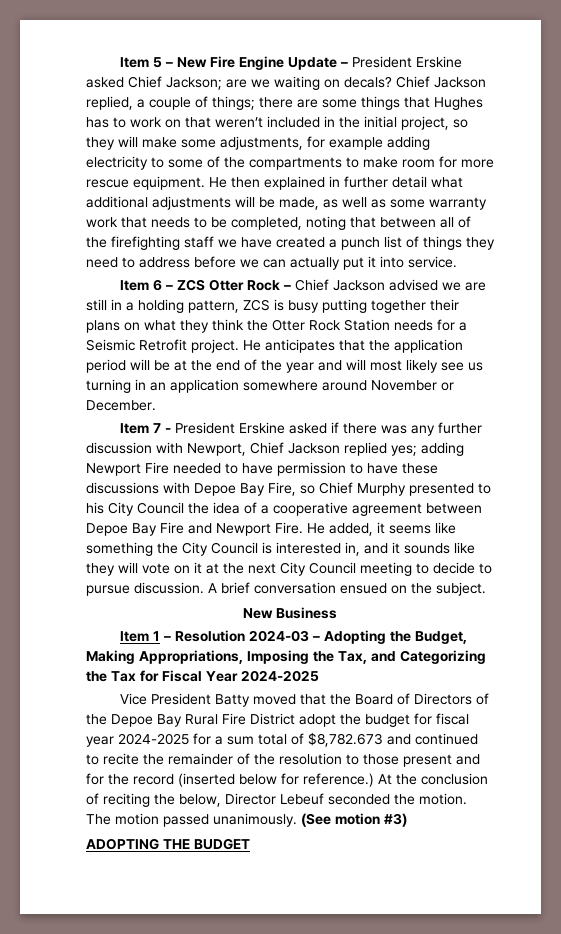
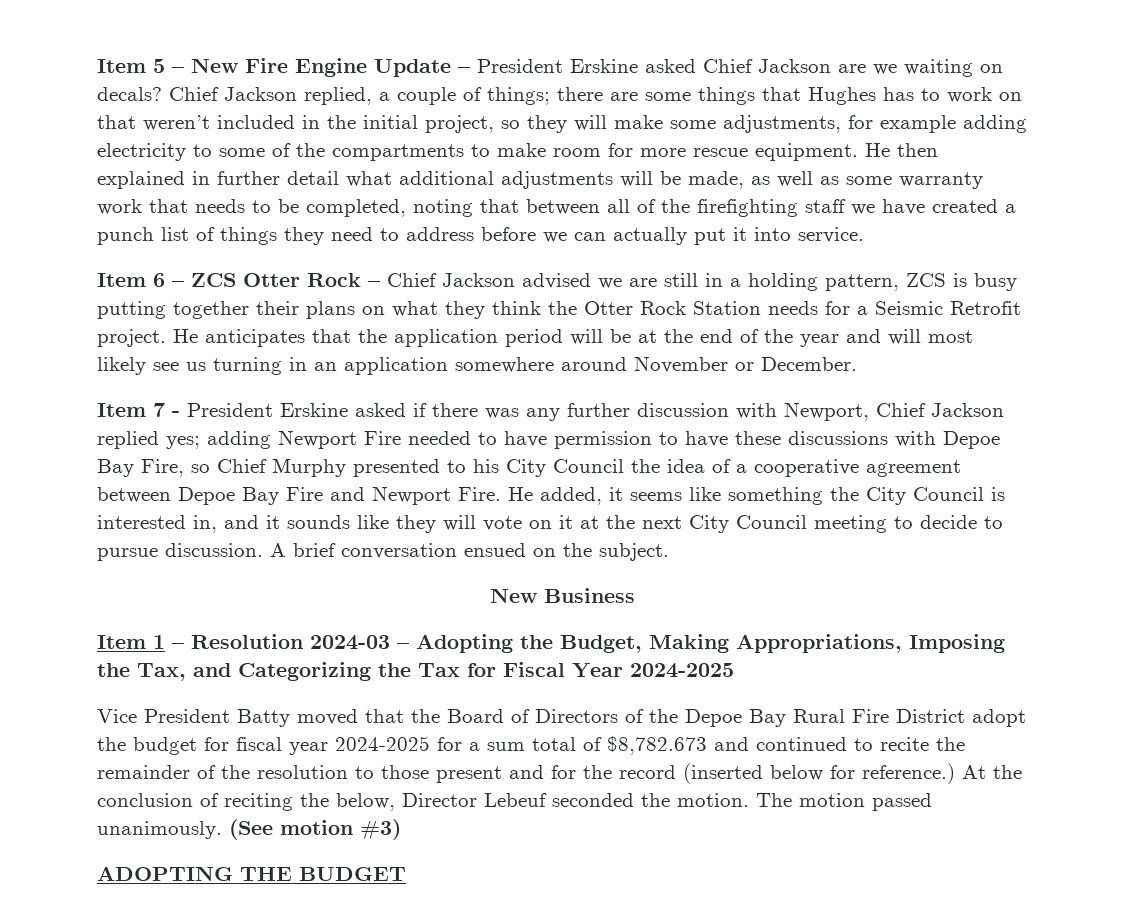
[166,77,222,90] Jackson; -> [758,59,831,73] Jackson

